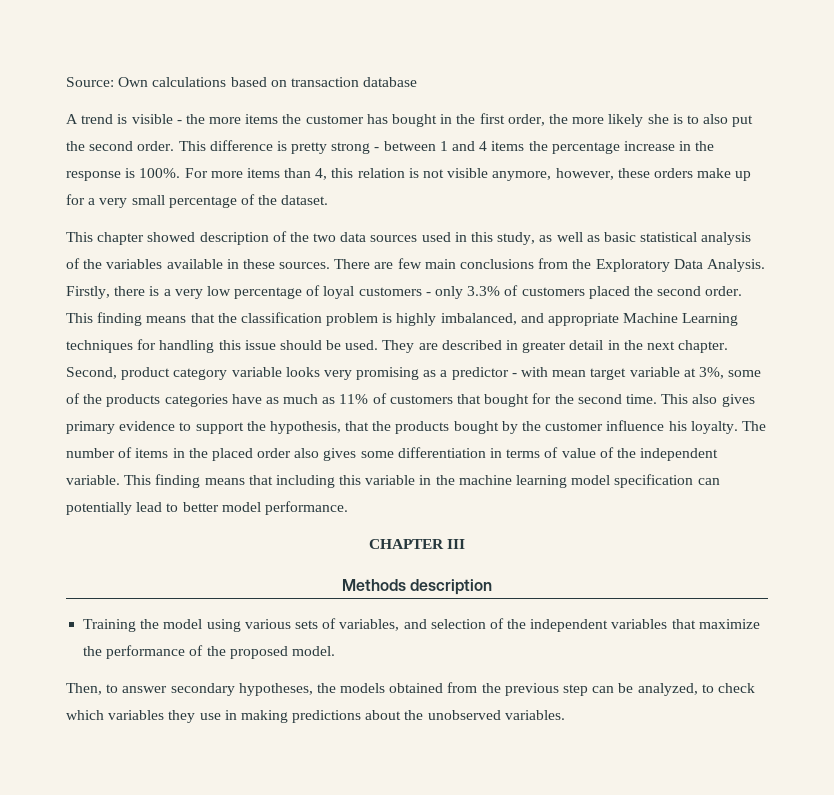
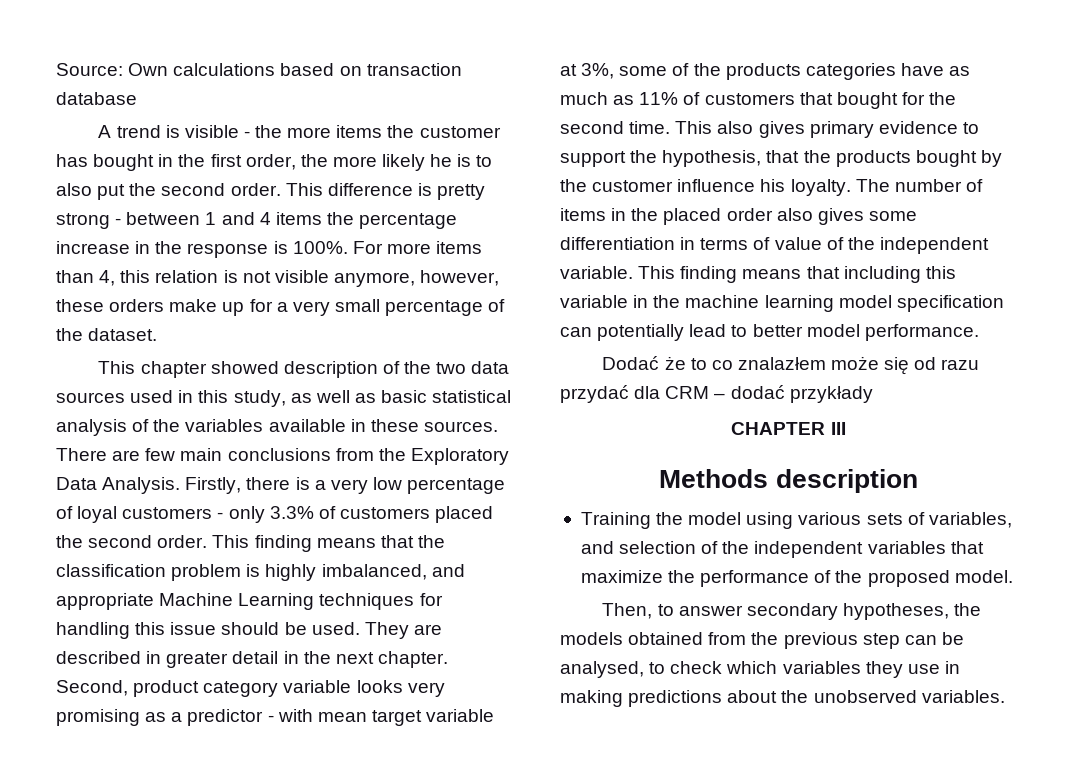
[647,114,669,124] she -> [430,154,453,167] he
(348, 508) none -> [602,356,980,375] [560,385,873,403] // Dodać że to co znalazłem może się od razu przydać dla CRM – dodać przykłady
[637,683,698,696] analyzed, -> [560,661,644,678] analysed,

